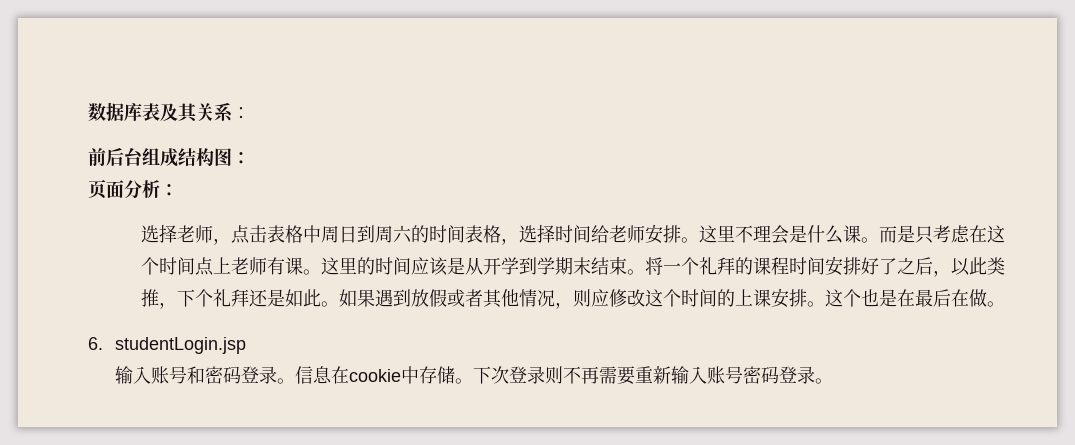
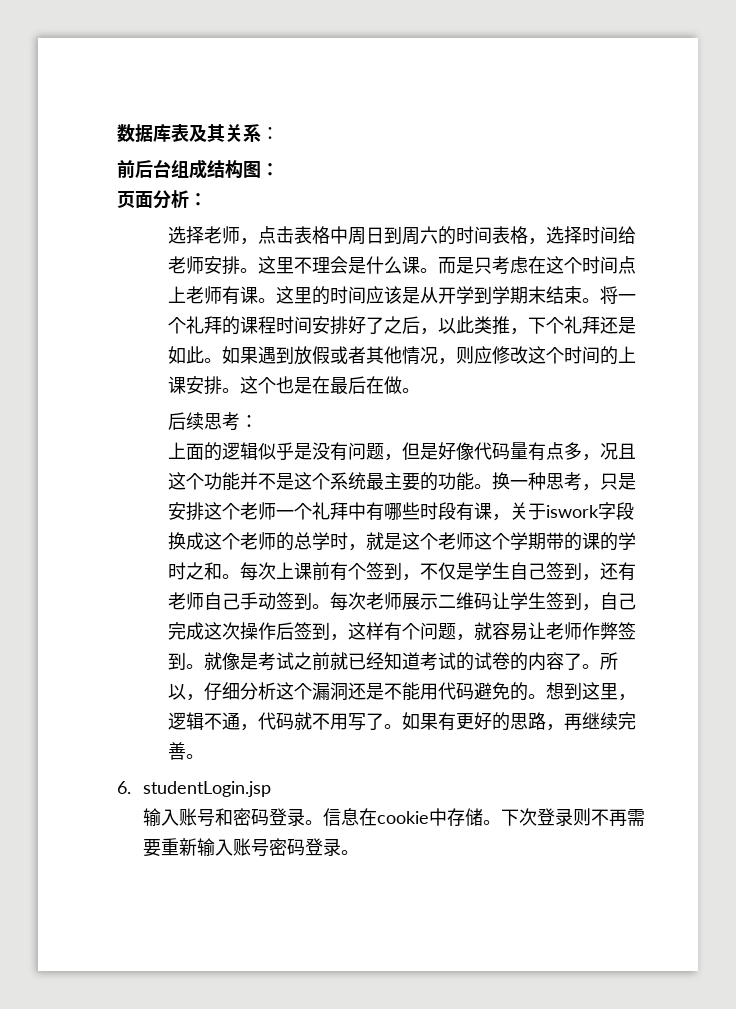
(1006, 304) none -> [168,412,259,431] [168,442,637,461] [168,472,637,491] [168,502,635,521] [168,532,637,551] [168,562,637,581] [168,592,637,611] [168,622,637,641] [168,652,619,671] [168,682,637,701] [168,712,637,731] [168,742,205,760] // 后续思考： // 上面的逻辑似乎是没有问题，但是好像代码量有点多，况且这个功能并不是这个系统最主要的功能。换一种思考，只是安排这个老师一个礼拜中有哪些时段有课，关于iswork字段换成这个老师的总学时，就是这个老师这个学期带的课的学时之和。每次上课前有个签到，不仅是学生自己签到，还有老师自己手动签到。每次老师展示二维码让学生签到，自己完成这次操作后签到，这样有个问题，就容易让老师作弊签到。就像是考试之前就已经知道考试的试卷的内容了。所以，仔细分析这个漏洞还是不能用代码避免的。想到这里，逻辑不通，代码就不用写了。如果有更好的思路，再继续完善。

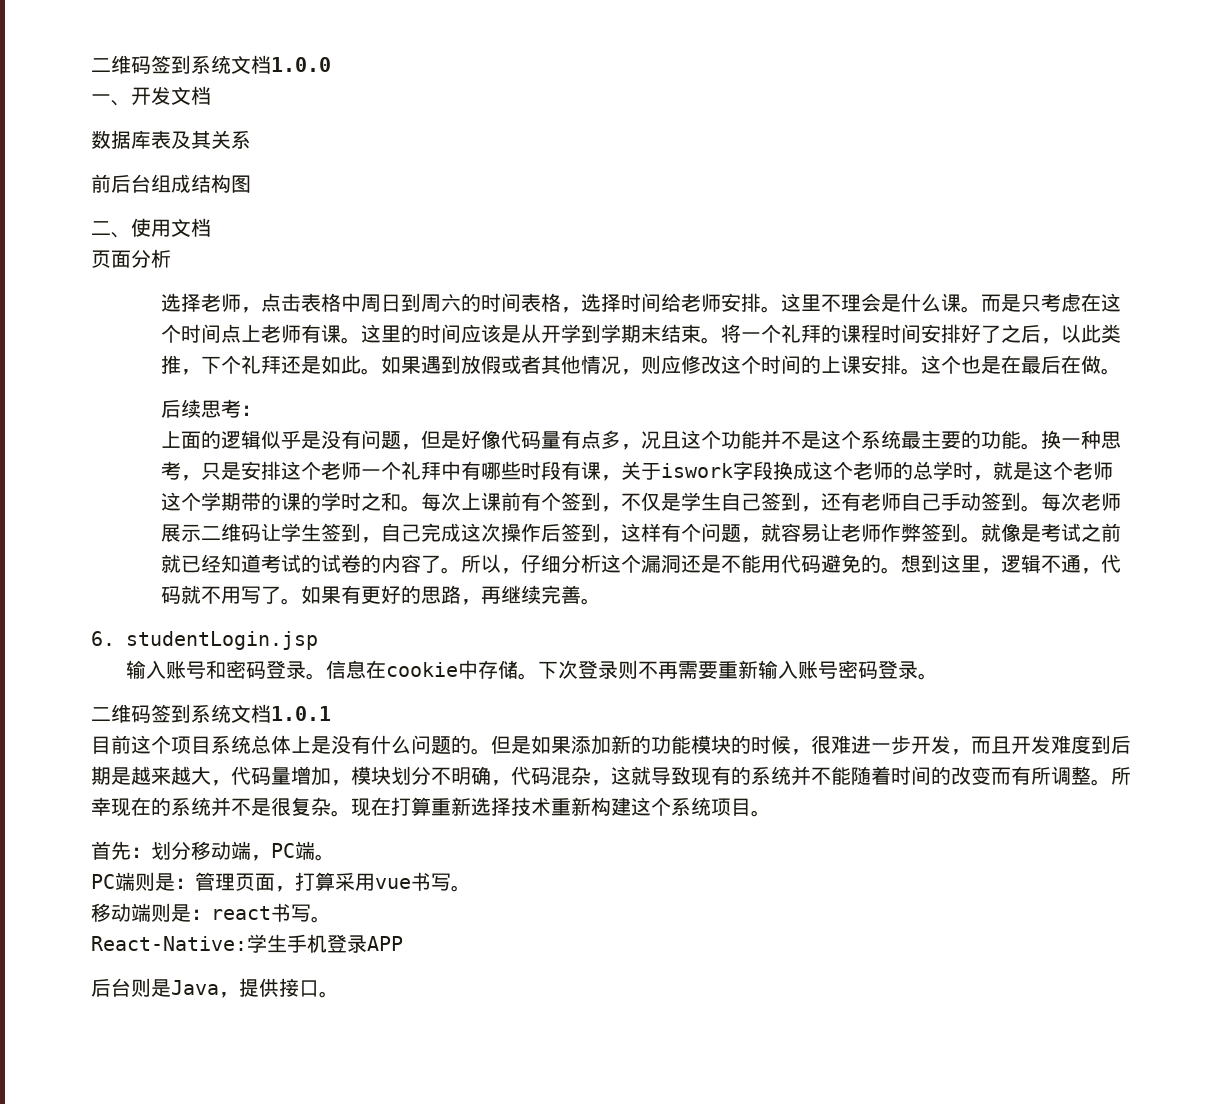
(117, 133) none -> [91,55,331,74] [91,86,211,106] 二维码签到系统文档1.0.0 // 一、开发文档 //
[261,127,279,140] ： -> (251, 139) none
[261,163,279,176] ： -> [91,218,211,238] // 二、使用文档
[189,193,207,206] ： -> (171, 258) none
(359, 852) none -> [91,704,331,723] [91,735,1131,755] [91,766,1131,786] [91,797,771,817] [91,841,335,861] [91,872,471,892] [91,903,331,923] [91,934,403,953] [91,978,339,998] // 二维码签到系统文档1.0.1 // 目前这个项目系统总体上是没有什么问题的。但是如果添加新的功能模块的时候，很难进一步开发，而且开发难度到后期是越来越大，代码量增加，模块划分不明确，代码混杂，这就导致现有的系统并不能随着时间的改变而有所调整。所幸现在的系统并不是很复杂。现在打算重新选择技术重新构建这个系统项目。 // 首先：划分移动端，PC端。 // PC端则是：管理页面，打算采用vue书写。 // 移动端则是：react书写。 // React-Native:学生手机登录APP // 后台则是Java，提供接口。

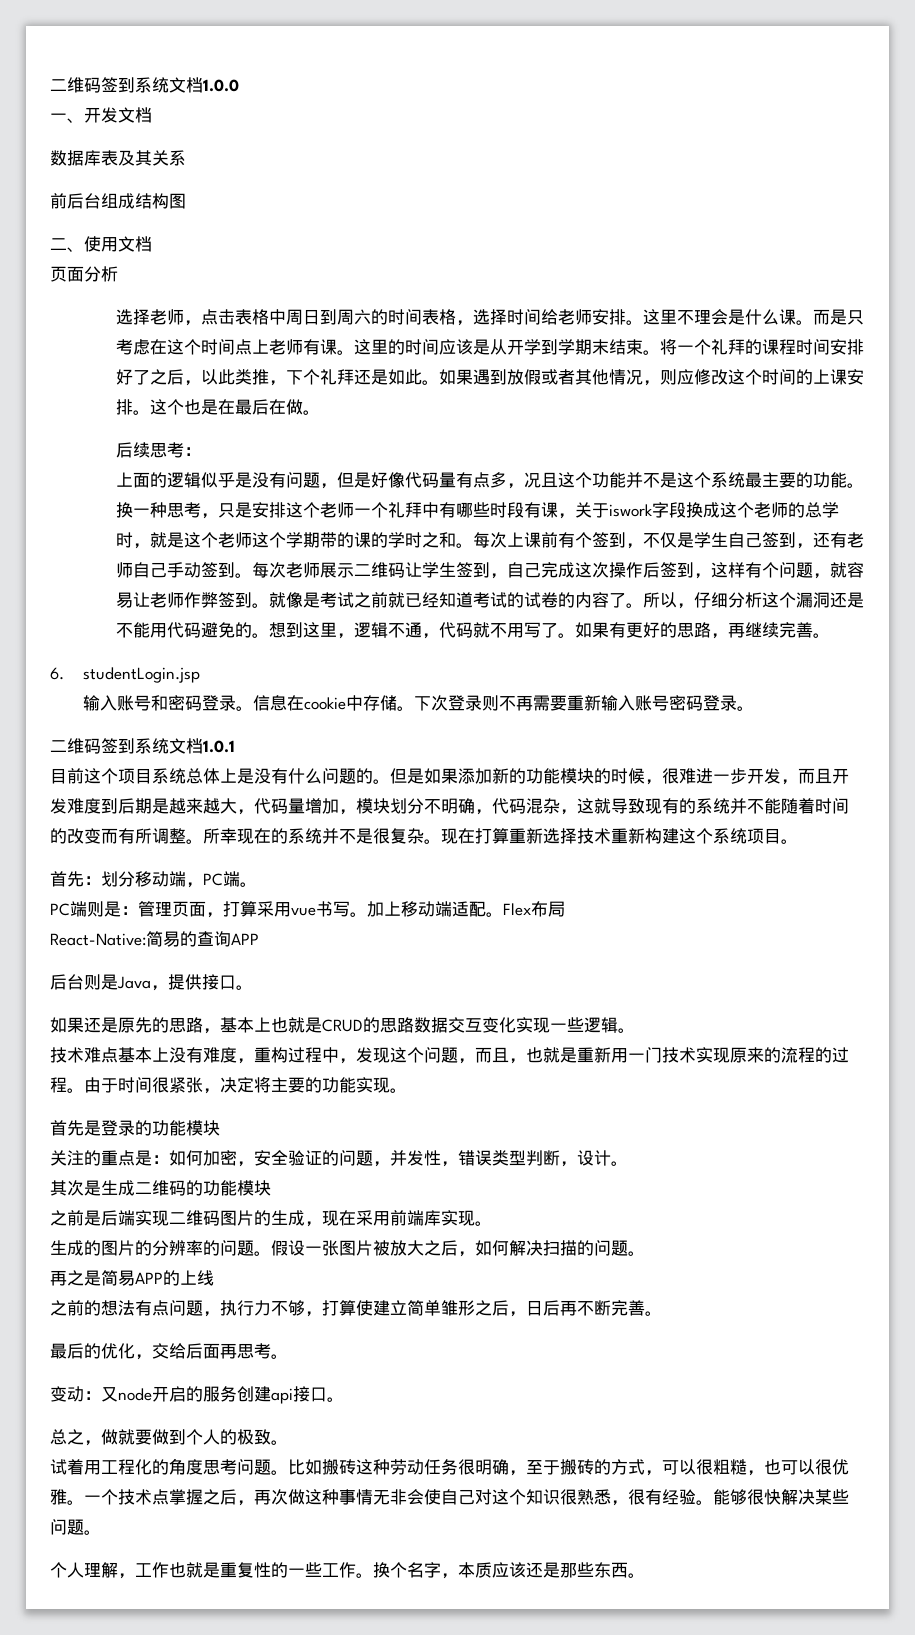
[91,903,331,923] // 移动端则是：react书写。 -> [367,901,565,917] 加上移动端适配。Flex布局
[247,934,367,953] 学生手机登录 -> [146,931,231,947] 简易的查询
(339, 994) none -> [50,1017,635,1034] [50,1047,849,1064] [50,1077,407,1094] [50,1120,220,1136] [50,1150,628,1167] [50,1180,271,1196] [50,1210,492,1227] [50,1240,645,1257] [50,1270,214,1286] [50,1300,662,1317] [50,1343,288,1360] [50,1386,344,1404] [50,1429,288,1446] [50,1458,849,1476] [50,1489,849,1506] [50,1519,101,1535] [50,1562,645,1579] // 如果还是原先的思路，基本上也就是CRUD的思路数据交互变化实现一些逻辑。 // 技术难点基本上没有难度，重构过程中，发现这个问题，而且，也就是重新用一门技术实现原来的流程的过程。由于时间很紧张，决定将主要的功能实现。 // 首先是登录的功能模块 // 关注的重点是：如何加密，安全验证的问题，并发性，错误类型判断，设计。 // 其次是生成二维码的功能模块 // 之前是后端实现二维码图片的生成，现在采用前端库实现。 // 生成的图片的分辨率的问题。假设一张图片被放大之后，如何解决扫描的问题。 // 再之是简易APP的上线 // 之前的想法有点问题，执行力不够，打算使建立简单雏形之后，日后再不断完善。 // 最后的优化，交给后面再思考。 // 变动：又node开启的服务创建api接口。 // 总之，做就要做到个人的极致。 // 试着用工程化的角度思考问题。比如搬砖这种劳动任务很明确，至于搬砖的方式，可以很粗糙，也可以很优雅。一个技术点掌握之后，再次做这种事情无非会使自己对这个知识很熟悉，很有经验。能够很快解决某些问题。 // 个人理解，工作也就是重复性的一些工作。换个名字，本质应该还是那些东西。

